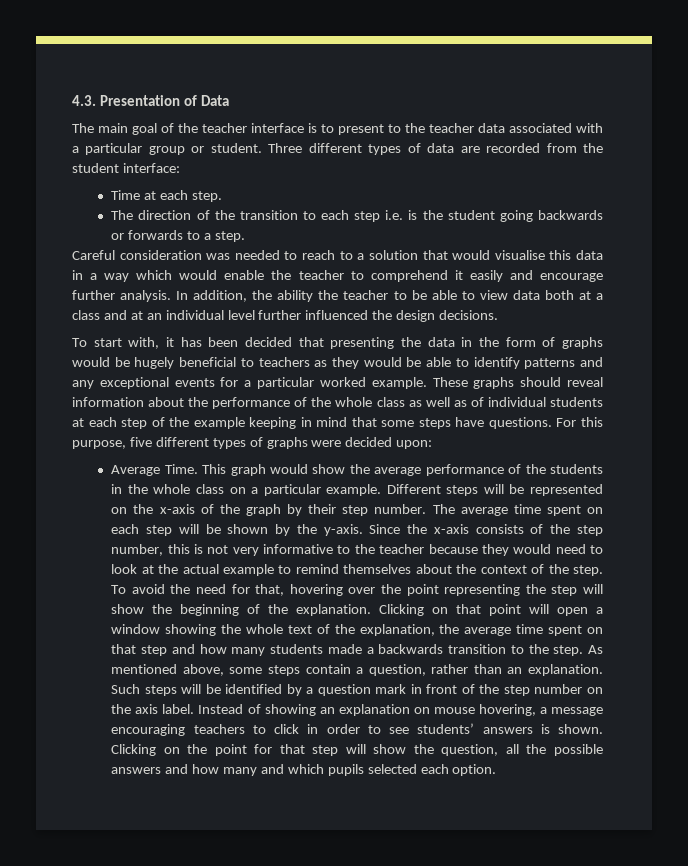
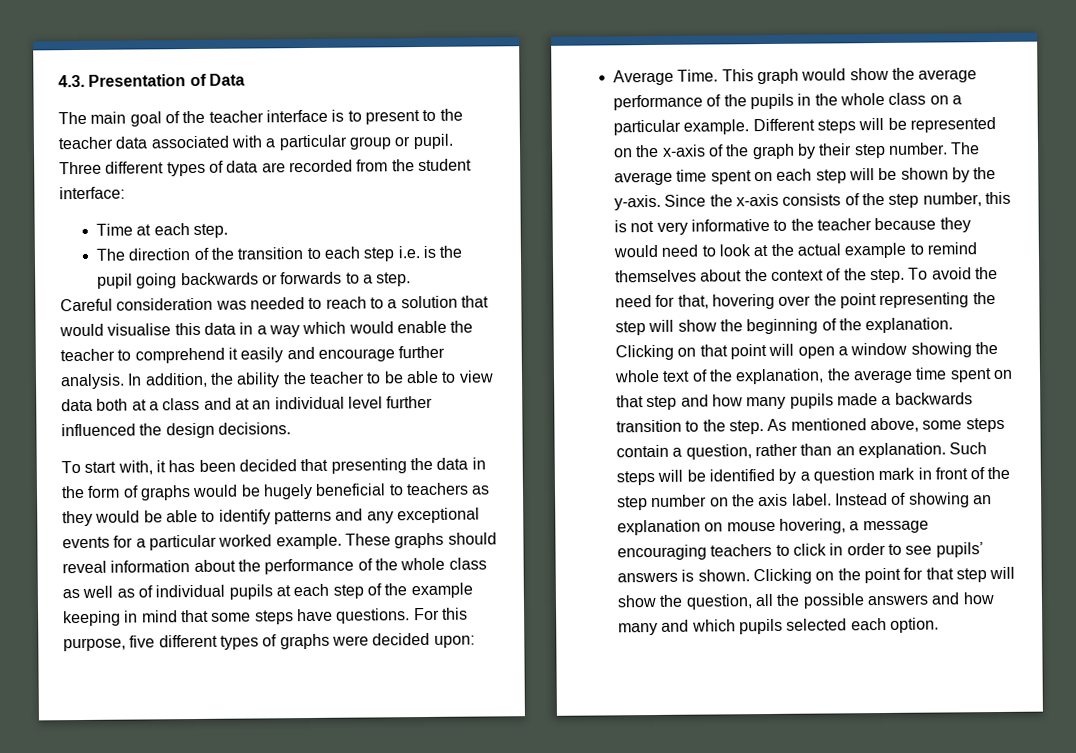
[210,143,262,153] student. -> [412,133,454,150] pupil.
[447,210,495,220] student -> [96,273,133,289] pupil
[550,397,604,407] students -> [228,584,273,600] pupils
[550,464,603,474] students -> [749,93,794,110] pupils
[270,644,324,654] students -> [789,393,834,409] pupils
[417,723,475,734] students’ -> [935,542,984,558] pupils’

